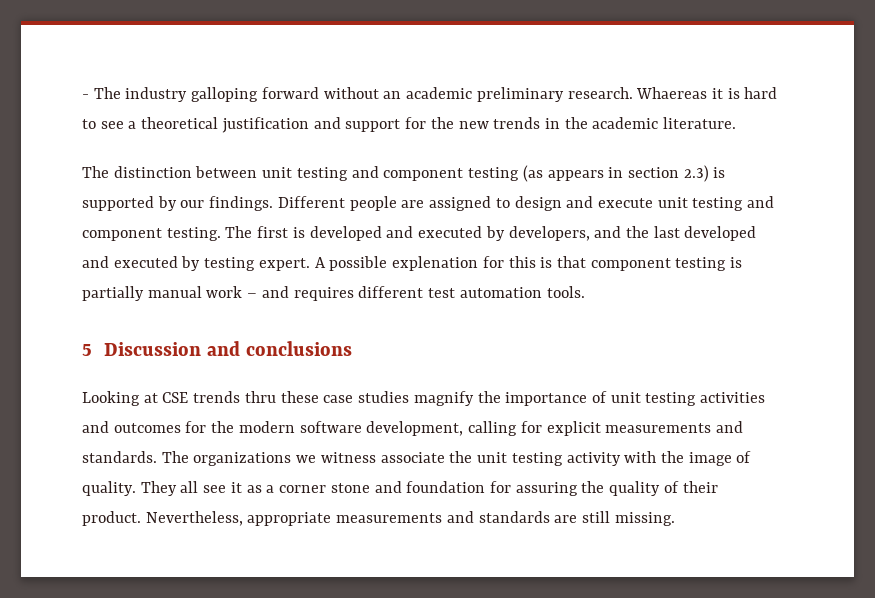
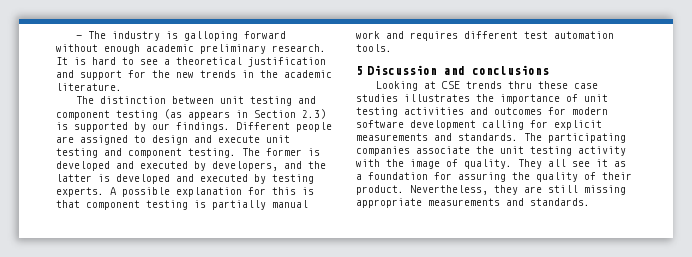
(188, 94) none -> [165,31,178,39] is
[383,91,402,99] an -> [104,44,140,54] enough
[636,87,723,99] Whaereas it -> [56,57,68,65] It
[627,167,679,178] section -> [254,110,296,118] Section
[257,226,289,238] first -> [266,148,302,156] former
[653,226,680,238] last -> [56,174,110,182] latter is
[258,258,310,271] expert. -> [56,187,104,197] experts.
[392,256,479,271] explenation -> [176,187,242,197] explanation
[247,293,258,298] – -> (380, 35) none
[413,391,474,406] magnify -> [404,94,470,102] illustrates
[211,421,235,433] the -> (566, 111) none
[366,421,464,436] development, -> [410,120,476,130] development
[193,452,376,466] organizations we witness -> [548,133,626,143] [356,146,410,156] participating companies
[279,481,402,493] corner stone and -> (362, 177) none
[247,511,675,526] appropriate measurements and standards are still missing. -> [494,185,626,195] [356,198,590,208] they are still missing appropriate measurements and standards.

